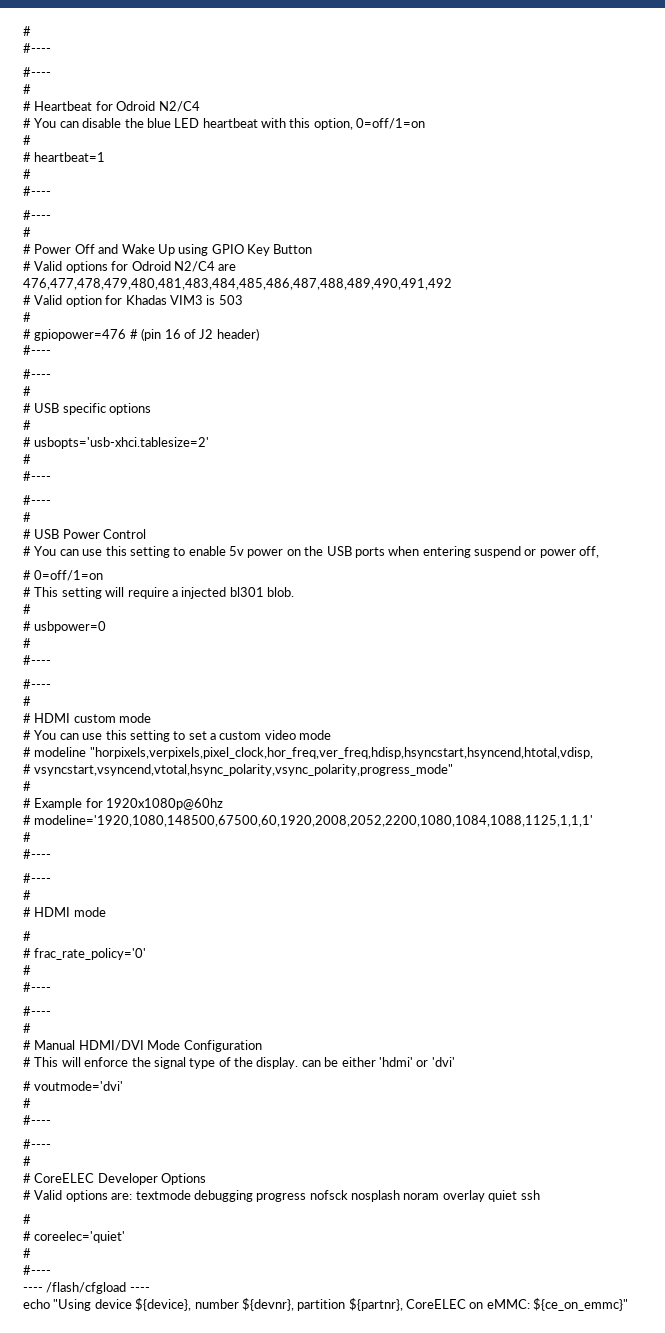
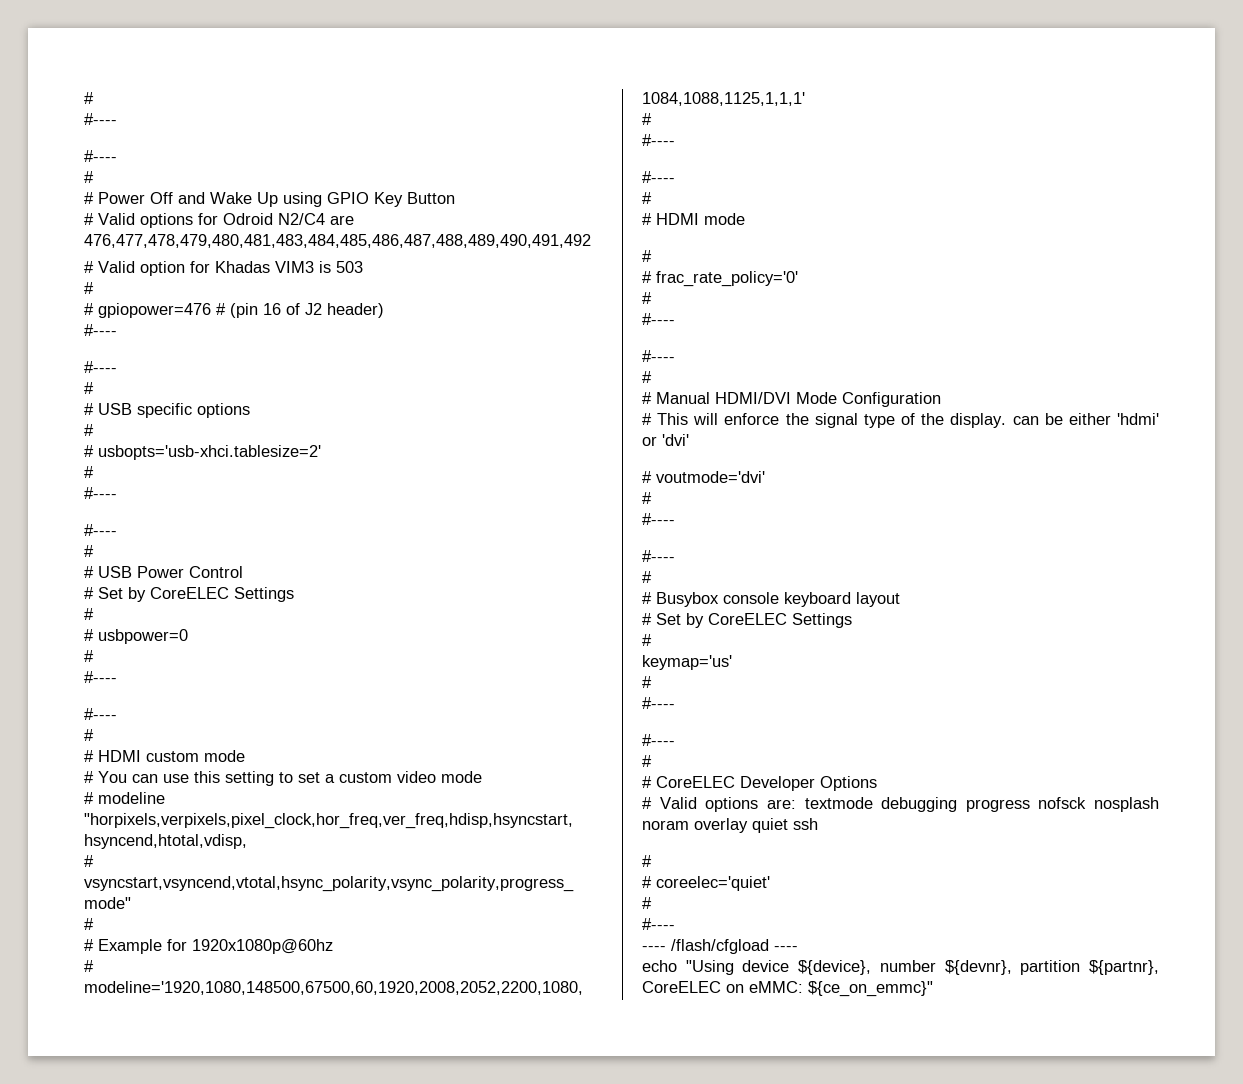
[23,26,31,36] [23,43,51,53] [23,67,51,77] [23,84,31,94] [23,101,200,112] [23,118,426,130] [23,135,31,145] [23,152,106,162] [23,169,31,179] [23,186,51,196] [23,210,51,220] [23,227,31,237] # // #---- // #---- // # // # Heartbeat for Odroid N2/C4 // # You can disable the blue LED heartbeat with this option, 0=off/1=on // # // # heartbeat=1 // # // #---- // #---- // # -> [84,92,94,104] [84,113,117,125] [84,150,117,162] [84,171,94,183] # // #---- // #---- // #
[34,546,600,558] [23,570,104,581] [23,587,294,599] You can use this setting to enable 5v power on the USB ports when entering suspend or power off, // # 0=off/1=on // # This setting will require a injected bl301 blob. -> [98,587,294,602] Set by CoreELEC Settings
(31, 1161) none -> [642,592,900,607] [642,613,852,628] [642,634,652,646] [642,655,732,670] [642,676,652,688] [642,697,675,709] [642,734,675,746] [642,755,652,767] // # Busybox console keyboard layout // # Set by CoreELEC Settings // # // keymap='us' // # // #---- // #---- // #

